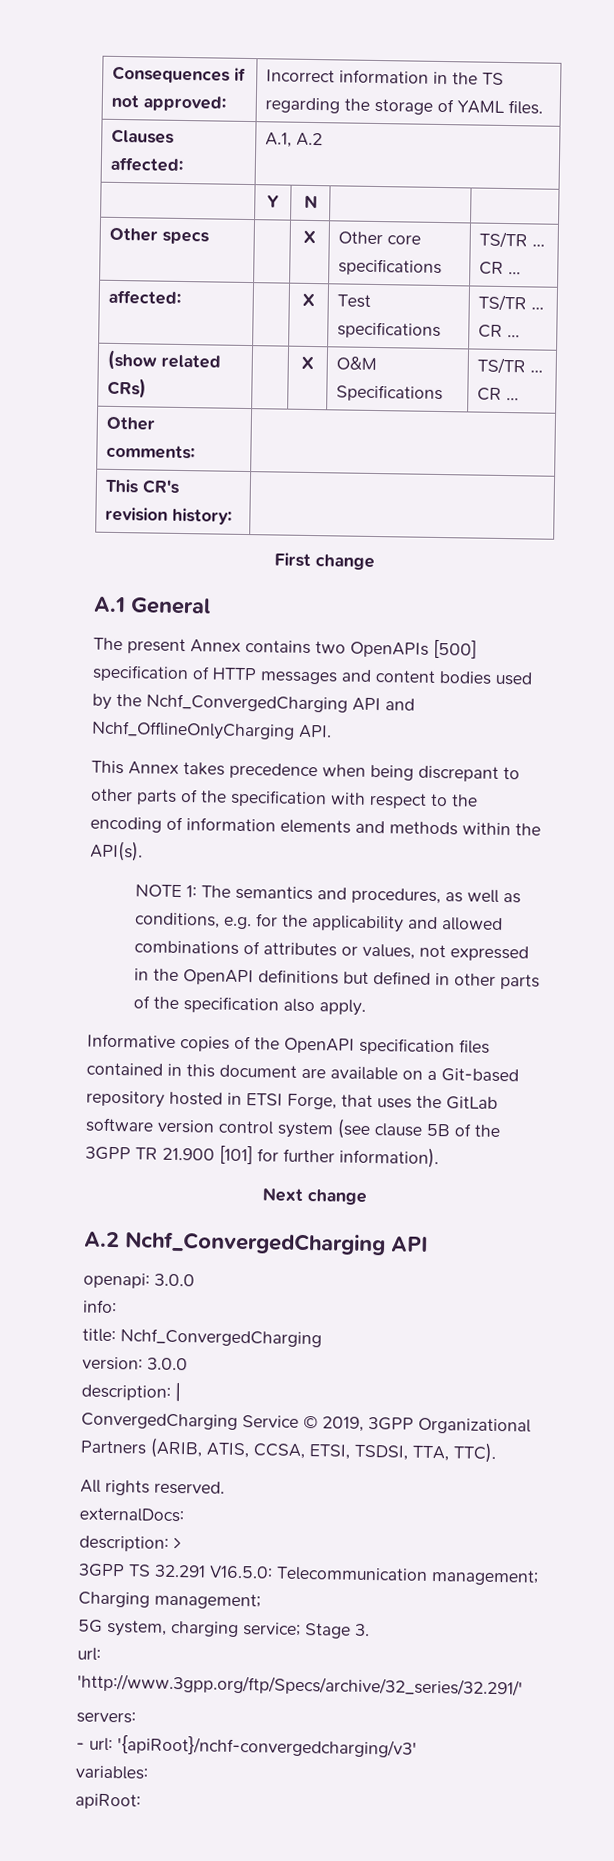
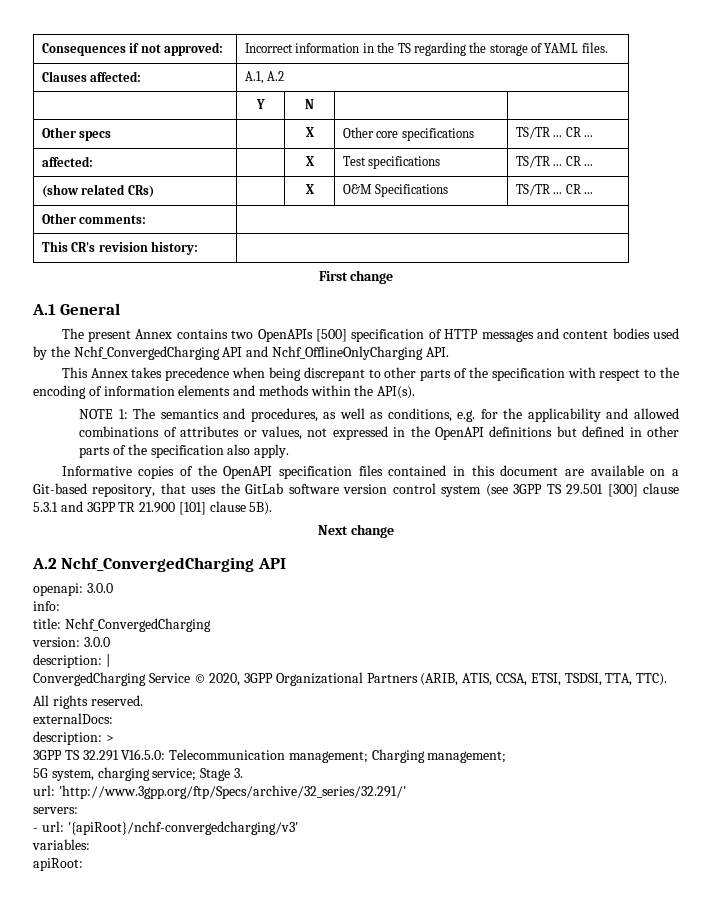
[86,1090,337,1110] repository hosted in ETSI Forge, -> [92,484,156,497] repository,
[374,1123,501,1138] clause 5B of the -> [513,483,679,497] [33,501,83,512] 3GPP TS 29.501 [300] clause 5.3.1 and
[257,1146,439,1169] for further information). -> [209,501,273,515] clause 5B).
[322,1416,364,1432] 2019, -> [209,673,241,686] 2020,

